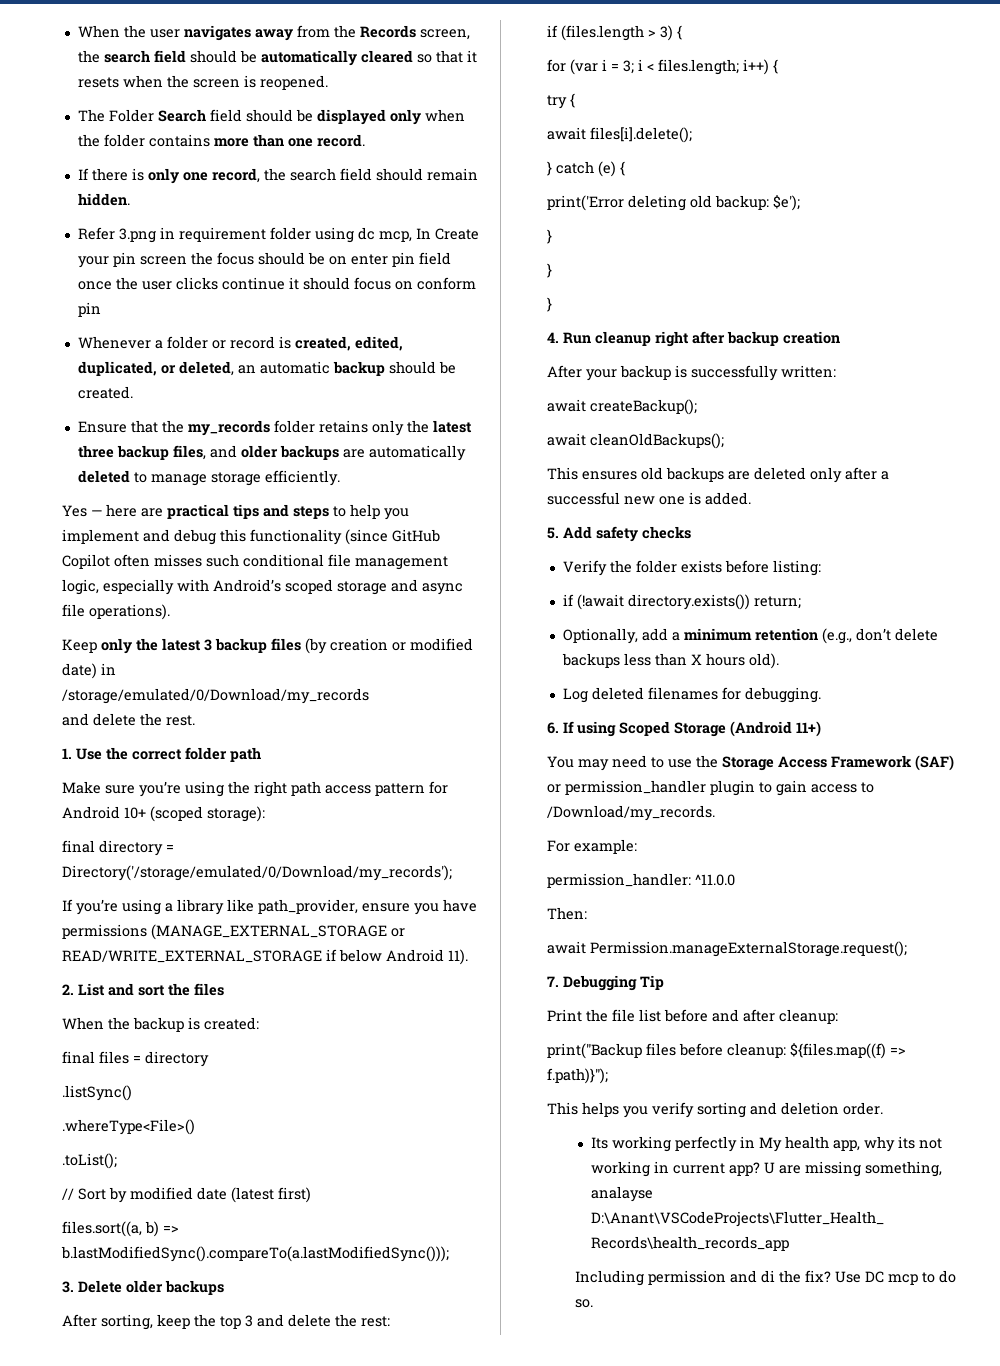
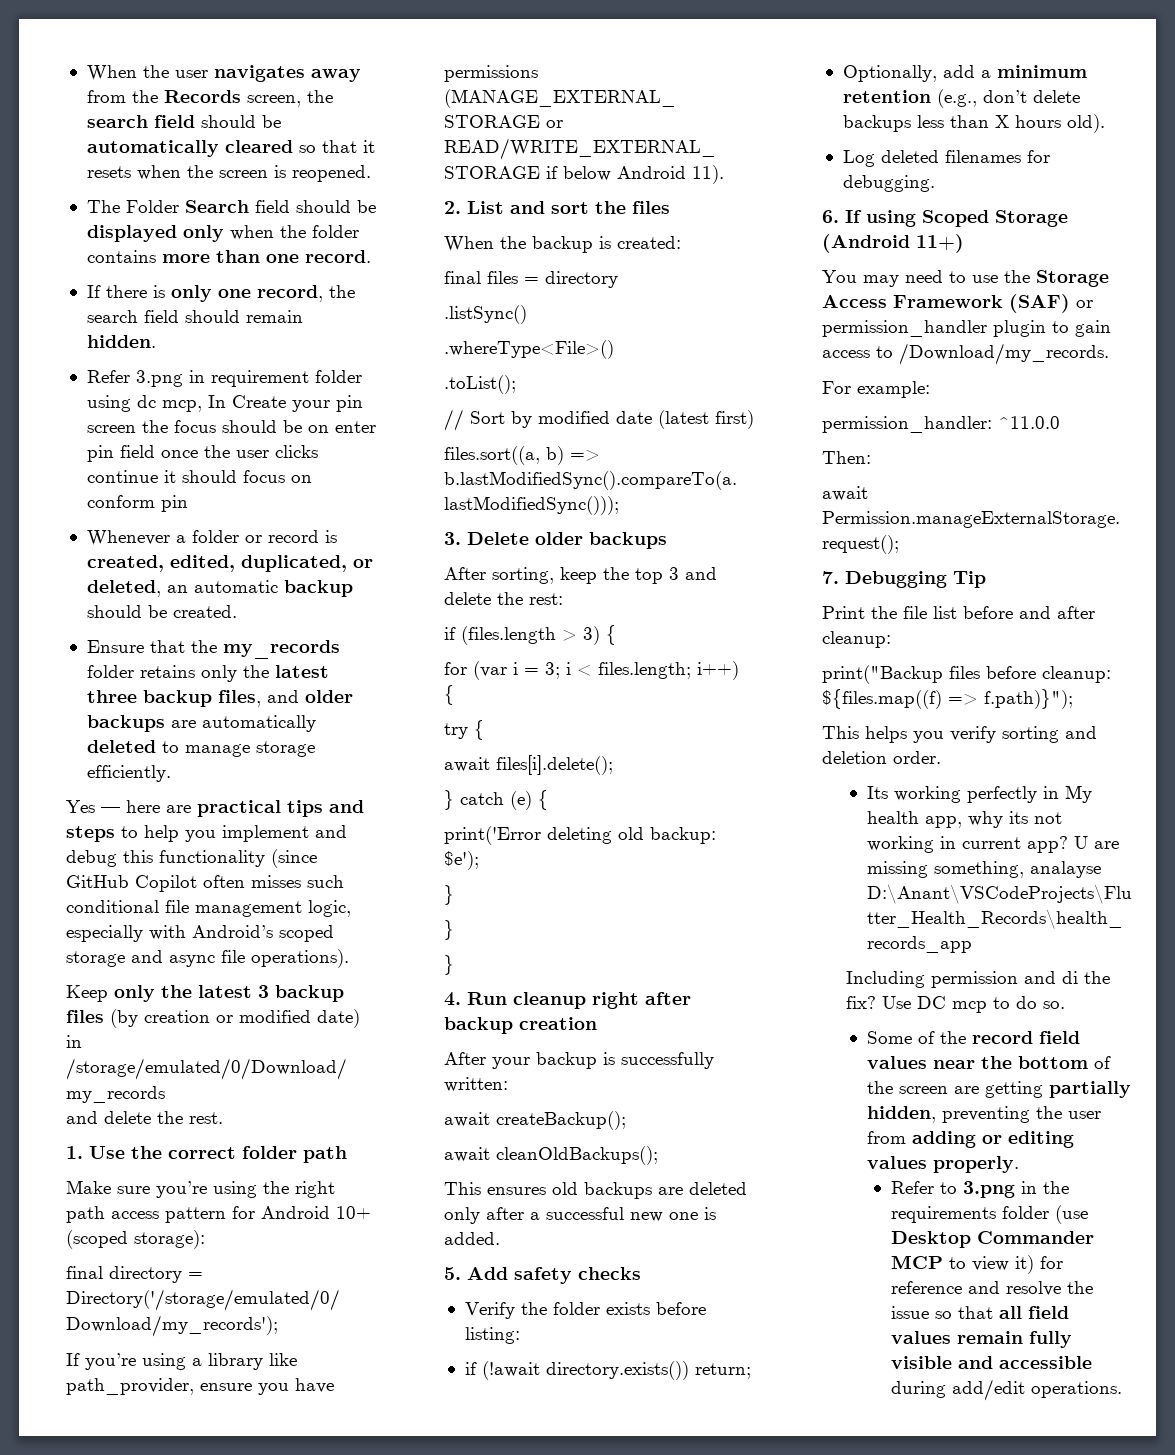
(593, 1303) none -> [867,1031,1081,1044] [867,1056,1112,1069] [867,1081,1132,1098] [867,1106,1102,1123] [867,1131,1075,1148] [867,1156,1020,1173] [891,1181,1070,1198] [891,1205,1089,1224] [891,1231,1095,1248] [891,1255,1064,1274] [891,1281,1094,1296] [891,1306,1070,1319] [891,1331,1073,1348] [891,1356,1093,1369] [891,1379,1123,1401] // Some of the record field values near the bottom of the screen are getting partially hidden, preventing the user from adding or editing values properly. // Refer to 3.png in the requirements folder (use Desktop Commander MCP to view it) for reference and resolve the issue so that all field values remain fully visible and accessible during add/edit operations.

